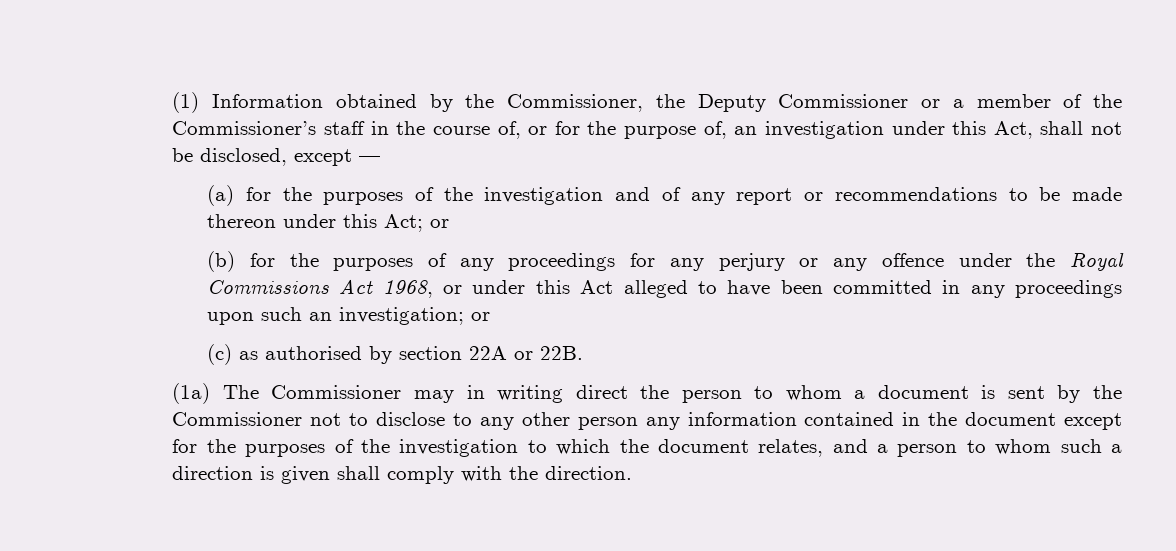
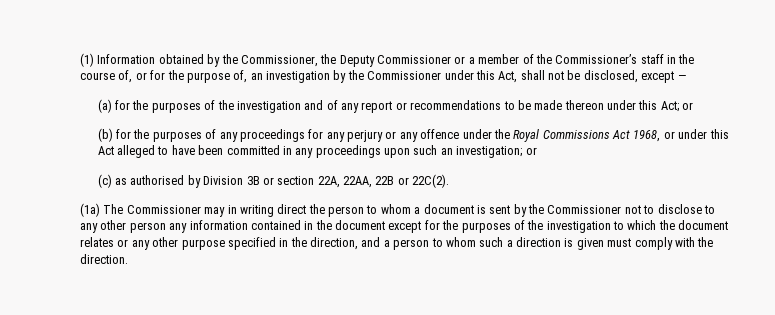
(884, 130) none -> [333,70,442,83] by the Commissioner
[399,346,584,360] section 22A or 22B. -> [203,174,450,188] Division 3B or section 22A, 22AA, 22B or 22C(2).
[758,439,824,457] relates, -> [80,237,359,250] relates or any other purpose specified in the direction,
[337,466,381,480] shall -> [607,238,632,247] must

